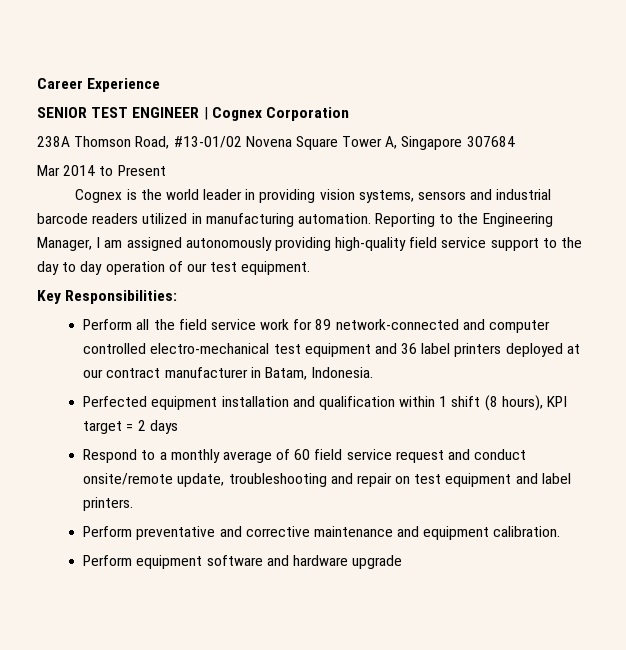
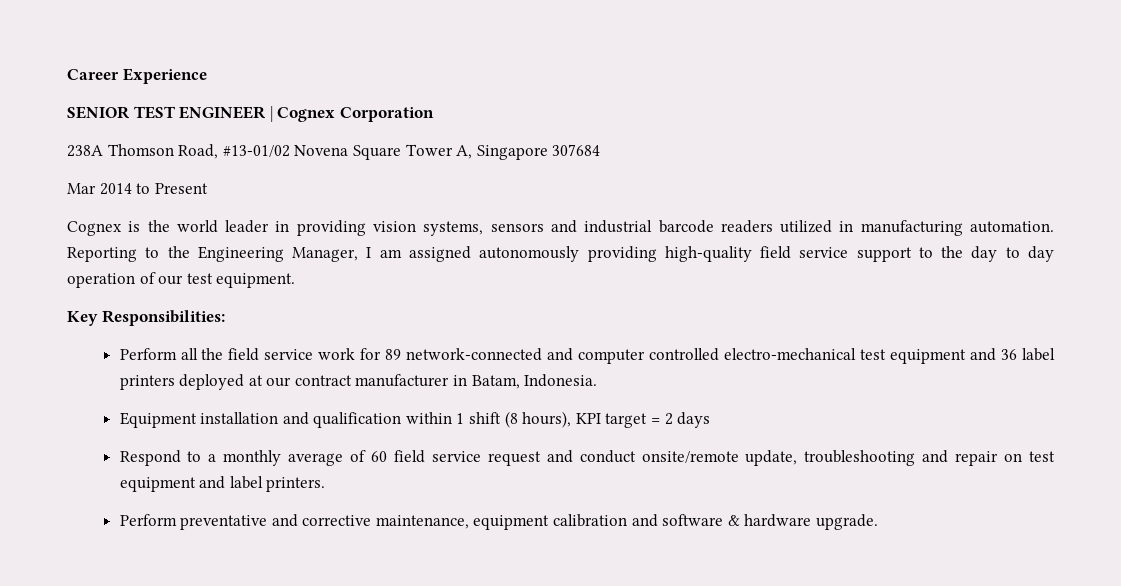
[83,396,218,410] Perfected equipment -> [119,412,197,428] Equipment
[313,526,561,540] [83,555,403,569] maintenance and equipment calibration. // Perform equipment software and hardware upgrade -> [375,514,879,530] maintenance, equipment calibration and software & hardware upgrade.

